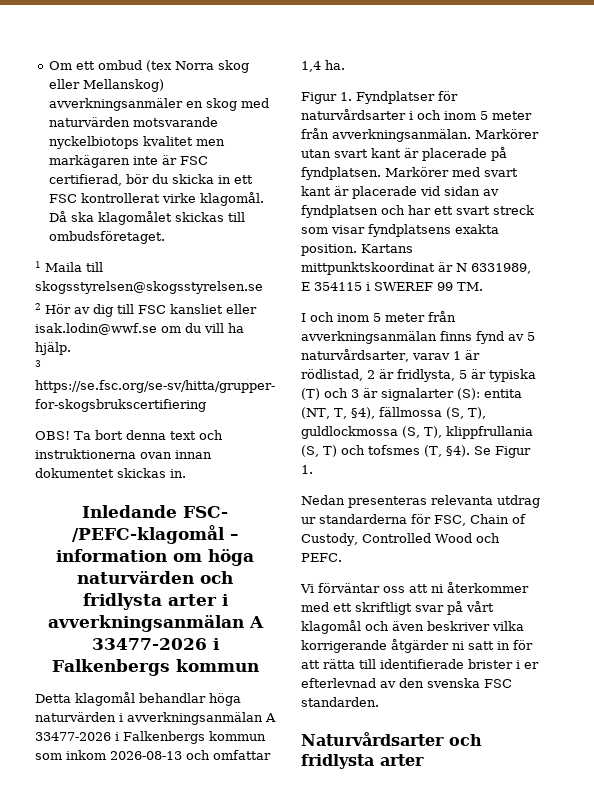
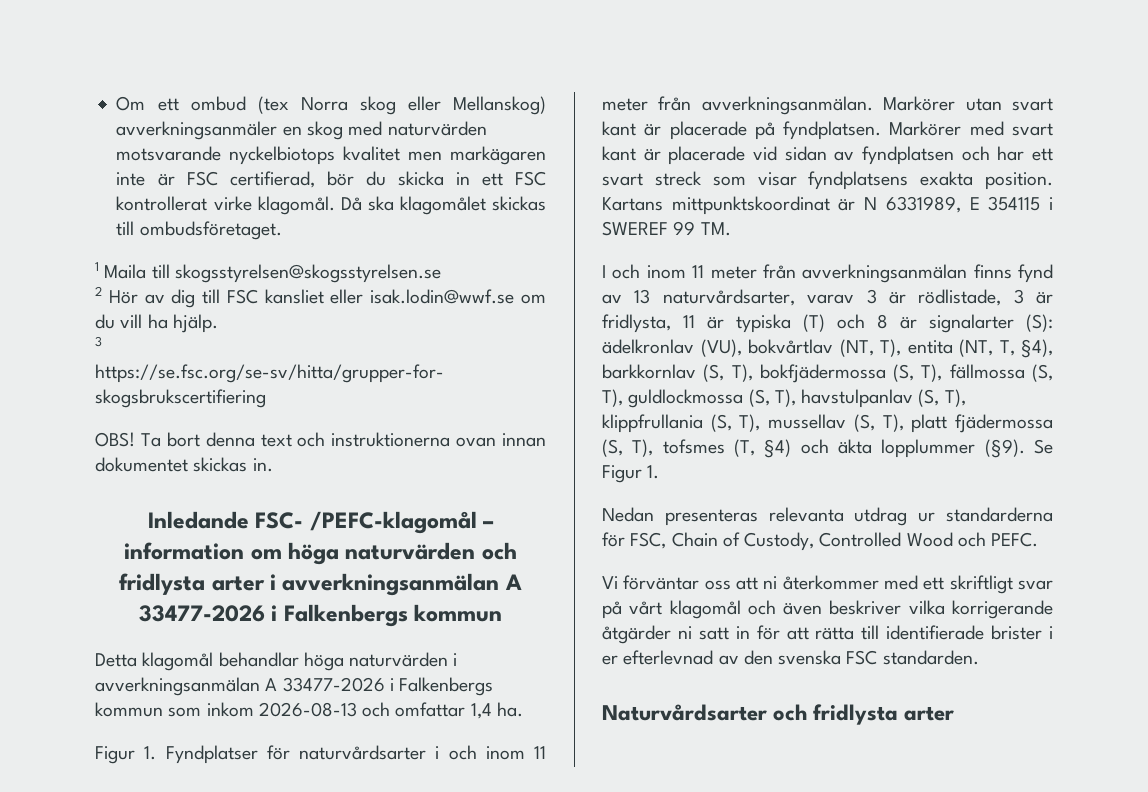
[480,111,488,120] 5 -> [534,746,546,759] 11
[373,313,381,322] 5 -> [692,265,705,278] 11
[527,332,535,341] 5 -> [634,289,651,304] 13
[452,350,480,360] [301,369,375,381] 1 är rödlistad, 2 -> [866,289,1024,306] 3 är rödlistade, 3
[459,370,467,379] 5 -> [683,315,695,328] 11
[351,389,359,398] 3 -> [877,314,888,329] 8
[484,389,522,398] [301,407,375,419] entita (NT, T, §4), -> [602,339,1053,358] [602,364,943,383] ädelkronlav (VU), bokvårtlav (NT, T), entita (NT, T, §4), barkkornlav (S, T), bokfjädermossa (S, T),
[446,426,533,439] [301,445,470,457] klippfrullania (S, T) och tofsmes (T, §4). -> [801,389,966,408] [602,414,1053,433] [602,439,1025,458] havstulpanlav (S, T), klippfrullania (S, T), mussellav (S, T), platt fjädermossa (S, T), tofsmes (T, §4) och äkta lopplummer (§9).

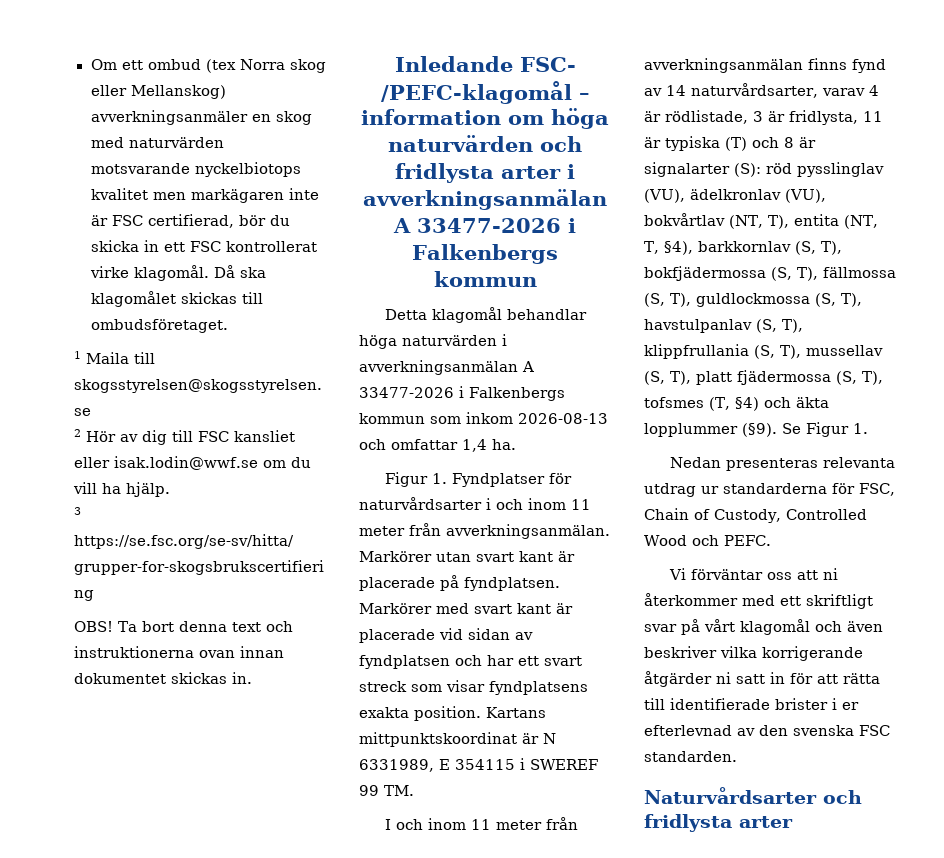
[634,289,651,304] 13 -> [666,85,686,96] 14
[866,289,877,304] 3 -> [868,85,879,96] 4
(1053, 323) none -> [766,162,884,177] [644,189,685,203] röd pysslinglav (VU),

